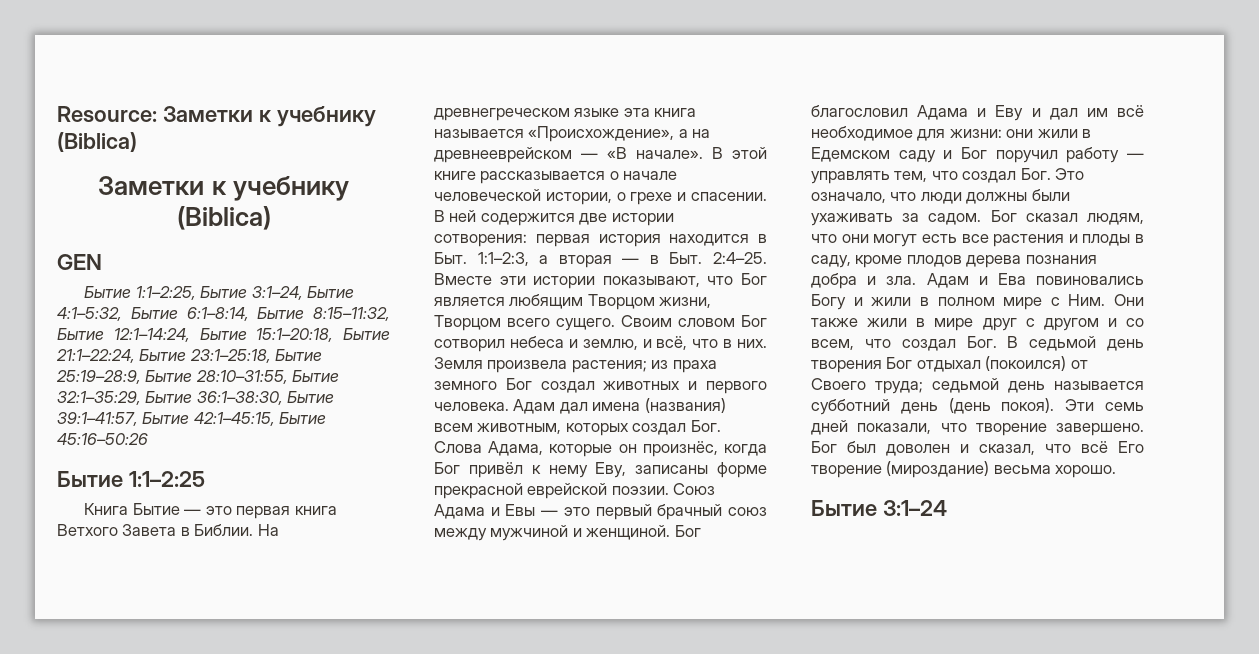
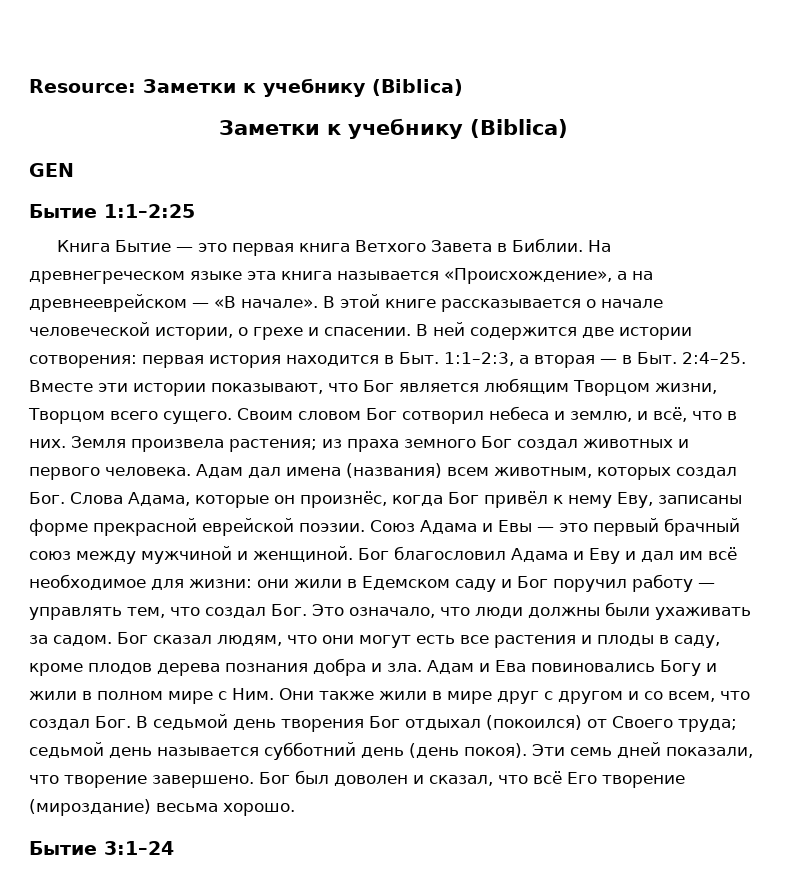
[84,286,355,300] [57,307,390,321] [57,328,390,342] [56,349,323,363] [56,370,340,384] [57,391,335,405] [57,412,327,426] [57,433,148,445] // Бытие 1:1–2:25, Бытие 3:1–24, Бытие 4:1–5:32, Бытие 6:1–8:14, Бытие 8:15–11:32, Бытие 12:1–14:24, Бытие 15:1–20:18, Бытие 21:1–22:24, Бытие 23:1–25:18, Бытие 25:19–28:9, Бытие 28:10–31:55, Бытие 32:1–35:29, Бытие 36:1–38:30, Бытие 39:1–41:57, Бытие 42:1–45:15, Бытие 45:16–50:26 -> (74, 170) none

